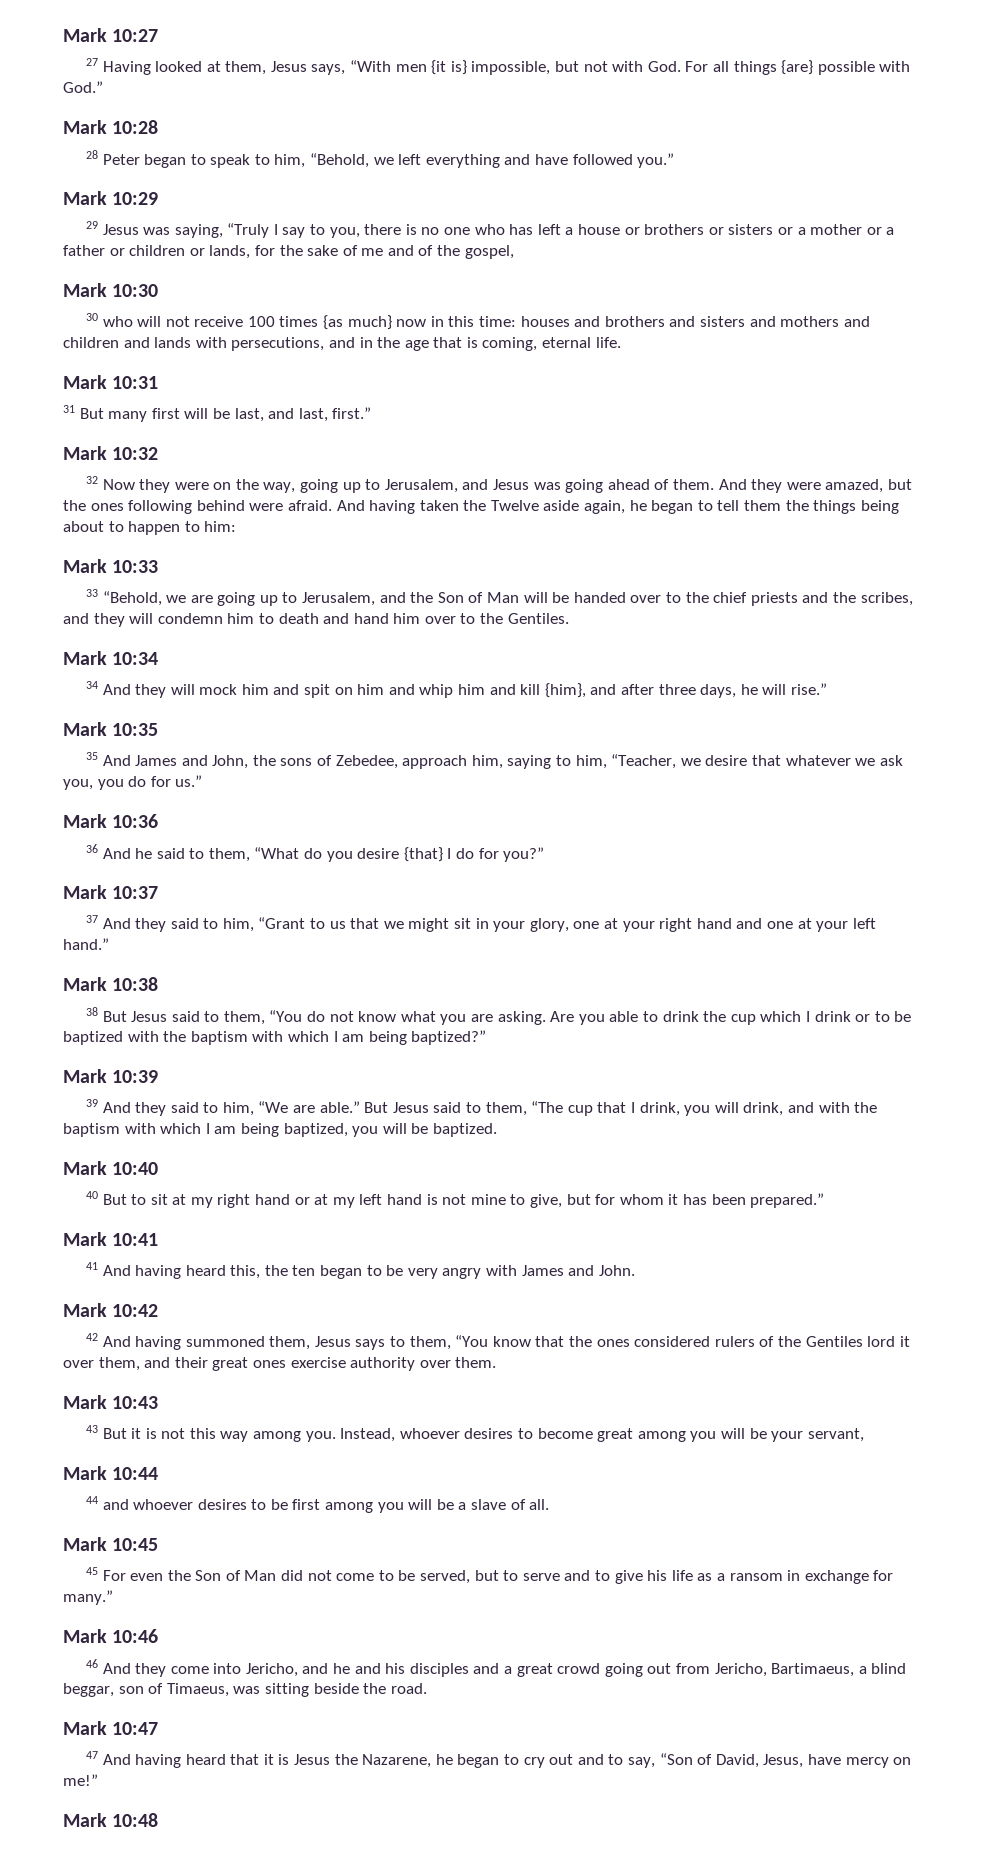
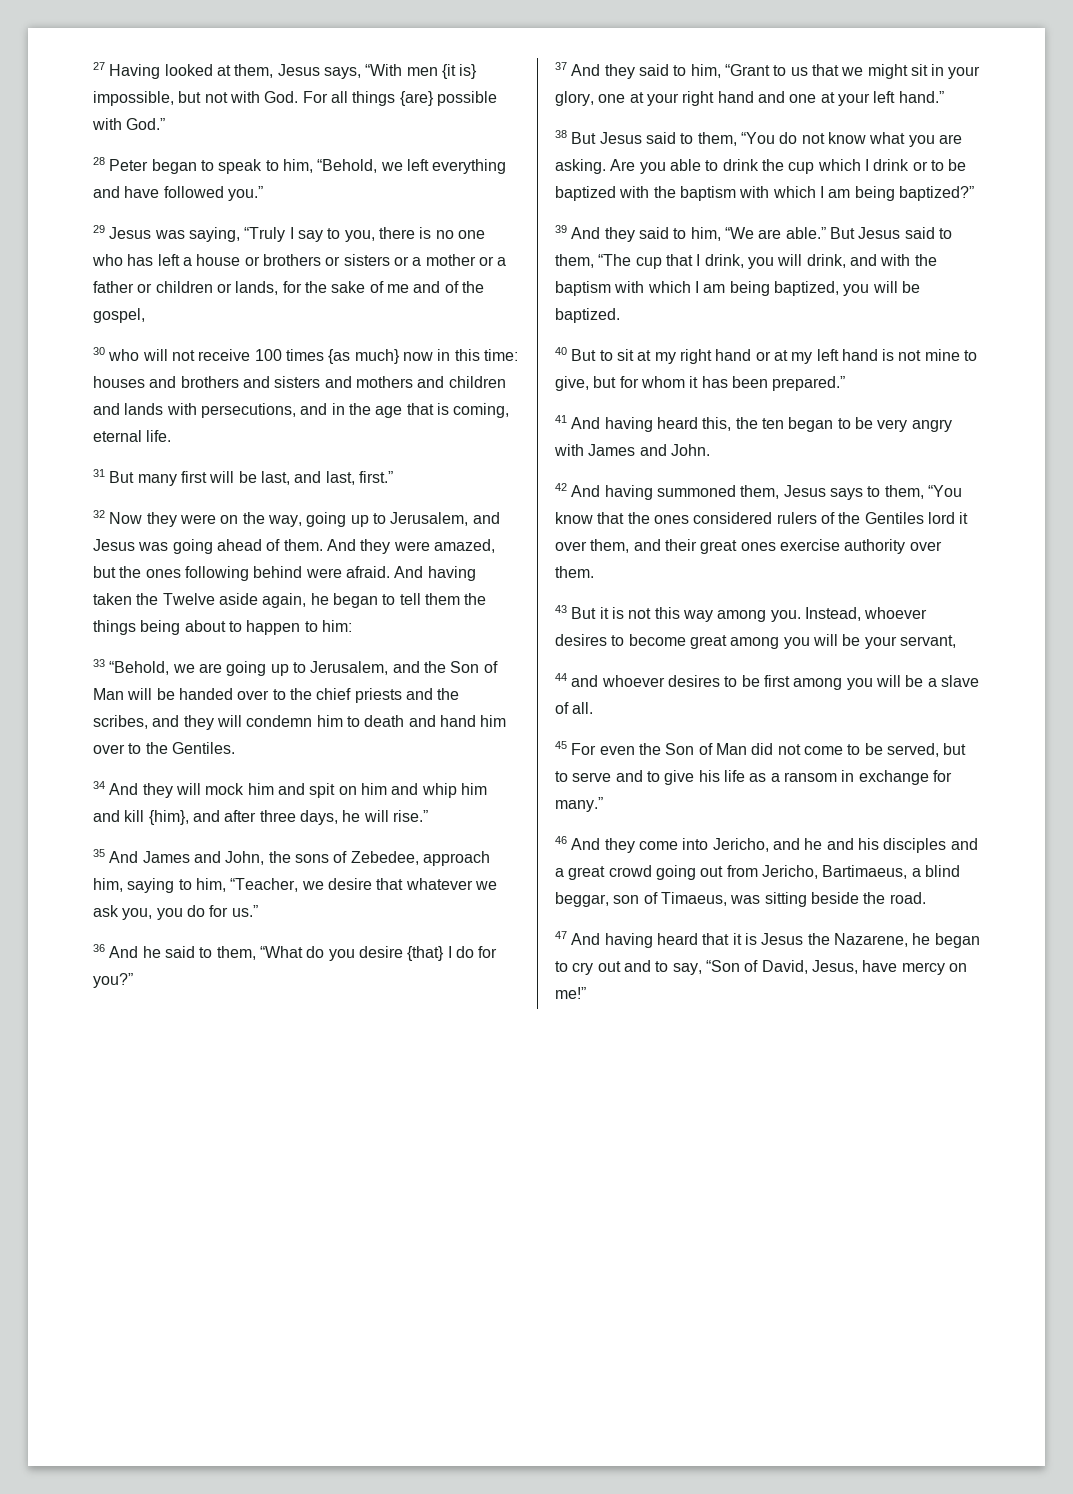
[63,28,159,42] Mark 10:27 // -> (93, 66) none
[63,120,159,134] // Mark 10:28 -> (166, 124) none
[63,191,159,205] // Mark 10:29 -> (263, 193) none
[63,283,159,297] // Mark 10:30 -> (145, 315) none
[63,375,159,389] // Mark 10:31 -> (172, 436) none
[63,446,159,460] // Mark 10:32 -> (393, 477) none
[63,559,159,573] // Mark 10:33 -> (352, 626) none
[63,651,159,665] // Mark 10:34 -> (235, 748) none
[63,722,159,736] // Mark 10:35 -> (428, 816) none
[63,814,159,828] // Mark 10:36 -> (258, 911) none
[63,885,159,899] // Mark 10:37 -> (133, 980) none
[63,977,159,991] // Mark 10:38 -> (944, 97) none
[63,1069,159,1083] // Mark 10:39 -> (974, 193) none
[63,1161,159,1175] // Mark 10:40 -> (620, 315) none
[63,1232,159,1246] // Mark 10:41 -> (846, 383) none
[63,1303,159,1317] // Mark 10:42 -> (710, 450) none
[63,1395,159,1409] // Mark 10:43 -> (594, 572) none
[63,1466,159,1480] // Mark 10:44 -> (956, 641) none
[63,1537,159,1551] // Mark 10:45 -> (594, 708) none
[63,1629,159,1643] // Mark 10:46 -> (603, 804) none
[63,1721,159,1735] // Mark 10:47 -> (926, 898) none
[63,1813,159,1827] // Mark 10:48 -> (586, 993) none

